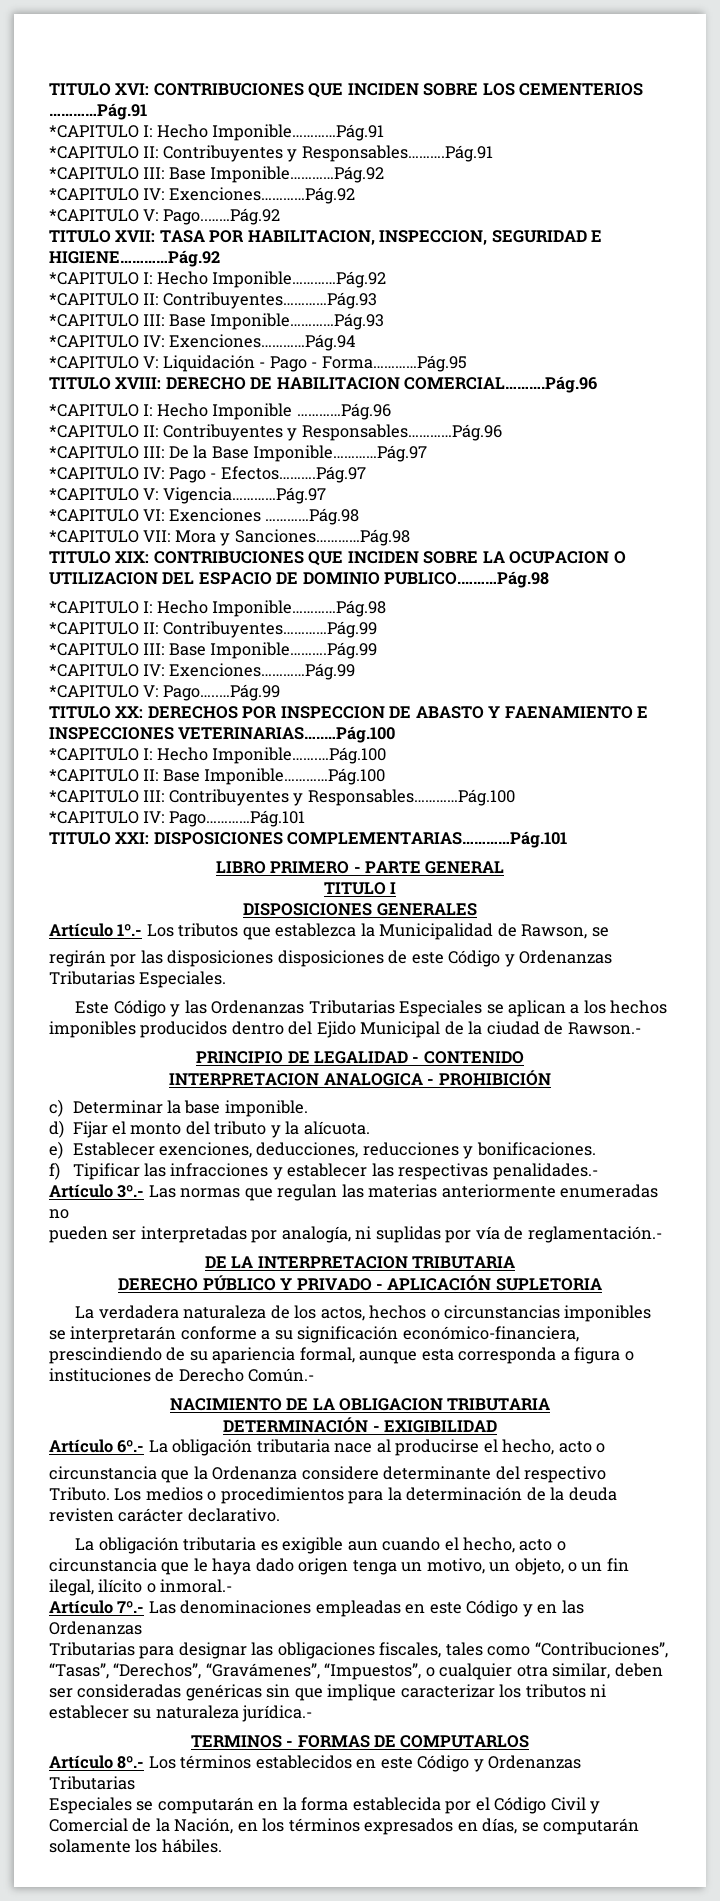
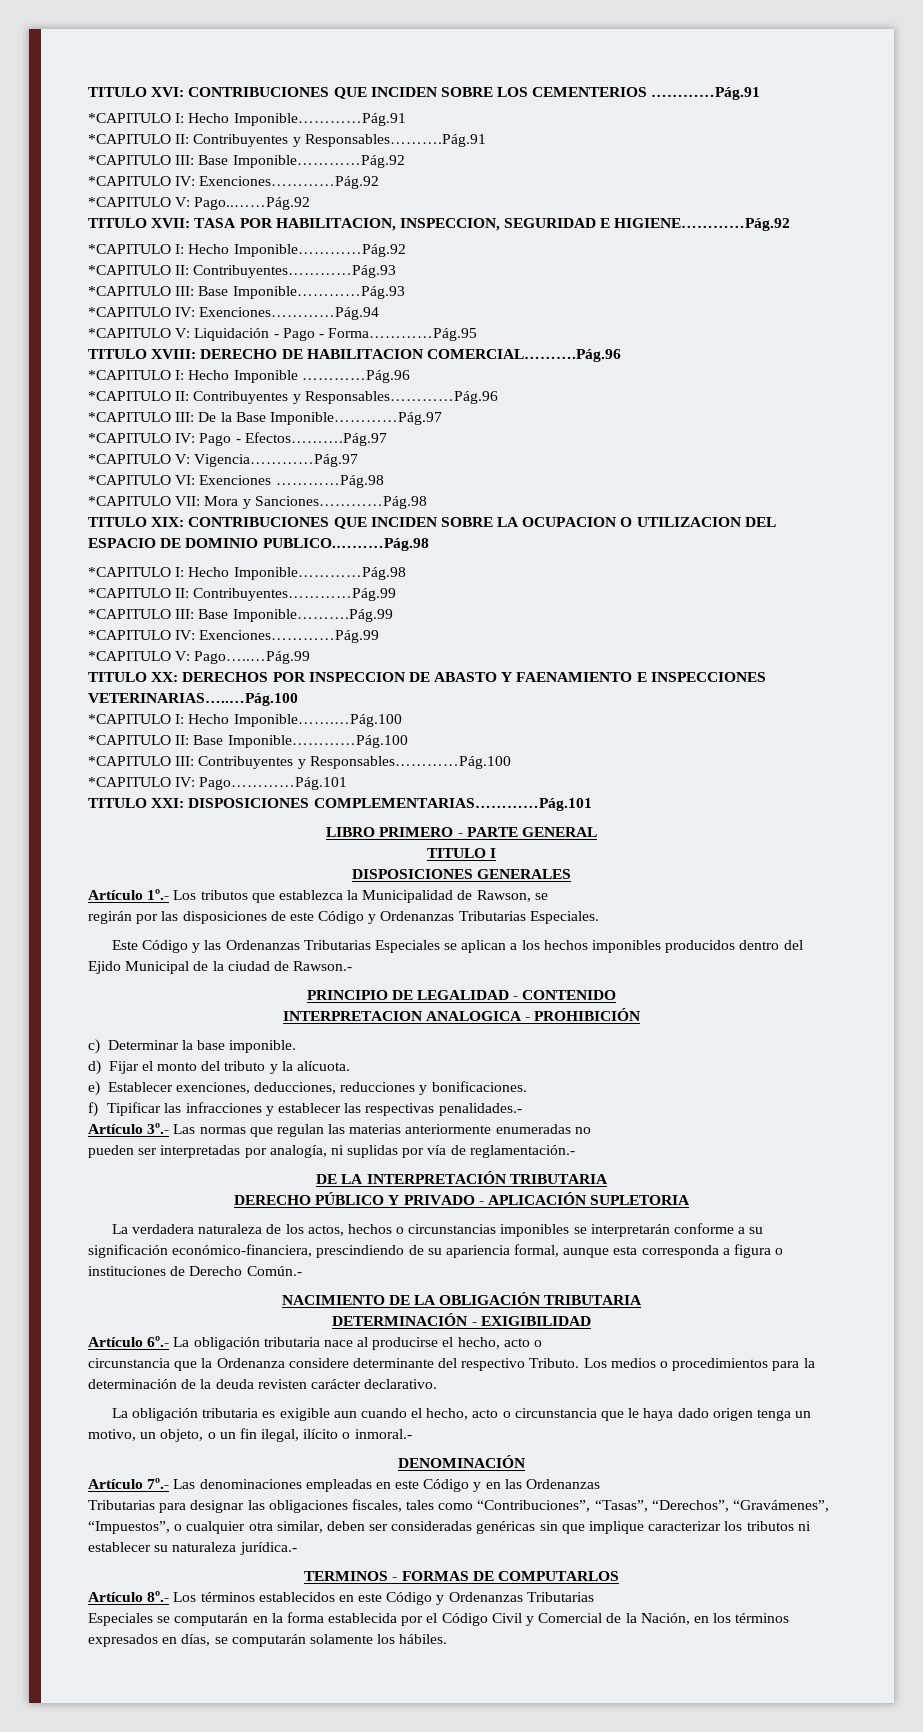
[277,950,384,967] disposiciones -> (267, 917) none
[257,1256,408,1269] INTERPRETACION -> [366,1171,506,1184] INTERPRETACIÓN
[338,1398,443,1411] OBLIGACION -> [439,1292,541,1305] OBLIGACIÓN
(233, 1586) none -> [398,1455,525,1468] // DENOMINACIÓN

